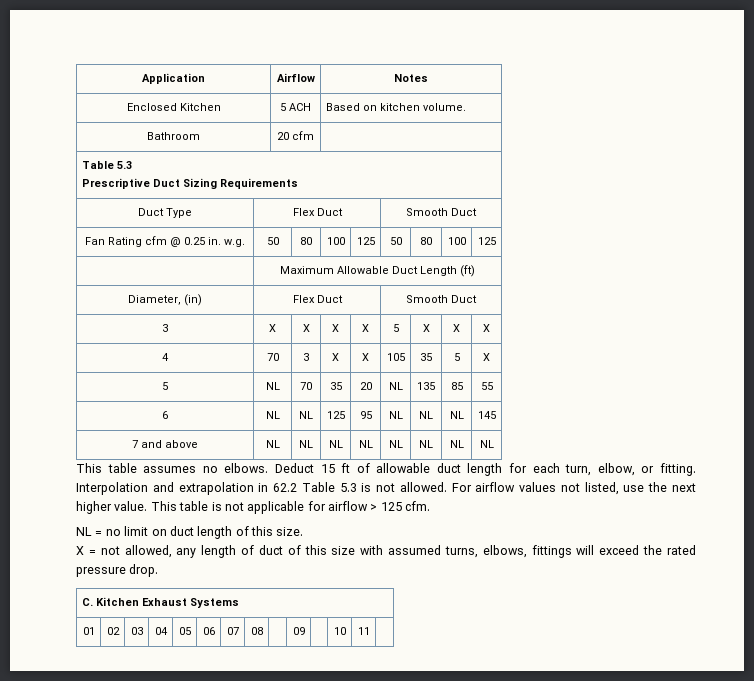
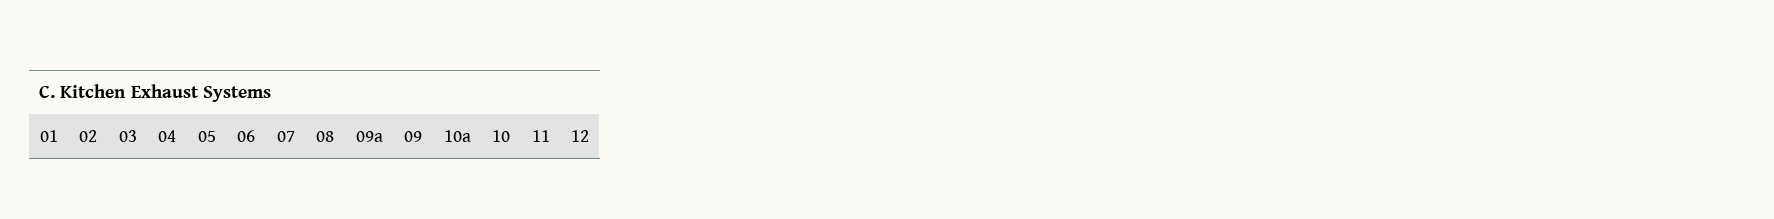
[142,73,205,84] [276,73,315,82] [394,74,428,82] [126,103,221,111] [280,103,311,111] [325,103,466,111] [147,132,200,140] [277,131,314,140] [81,161,132,169] [81,178,298,189] [138,208,192,218] [292,208,343,216] [406,208,477,216] [85,236,245,247] [266,237,279,245] [300,237,312,245] [326,237,345,245] [356,237,375,245] [389,237,402,245] [420,237,432,245] [447,237,466,245] [477,237,496,245] [280,265,475,277] [128,294,202,306] [292,295,343,303] [406,295,477,303] [162,324,168,332] [269,324,276,332] [302,324,310,332] [332,324,339,332] [362,324,369,332] [392,324,399,332] [422,324,430,332] [453,324,460,332] [483,324,490,332] [162,353,169,361] [266,353,279,361] [303,353,309,361] [332,353,339,361] [362,353,369,361] [386,353,405,361] [420,353,432,361] [453,353,460,361] [483,353,490,361] [162,382,168,390] [265,382,280,390] [300,382,312,390] [329,382,342,390] [359,382,372,390] [388,382,403,390] [417,382,435,390] [450,382,463,390] [480,382,493,390] [162,411,168,419] [265,411,280,419] [299,411,313,419] [326,411,345,419] [359,411,372,419] [388,411,403,419] [419,411,433,419] [449,411,464,419] [477,411,496,419] [132,440,198,448] [265,440,280,448] [299,440,313,448] [328,440,343,448] [358,440,373,448] [388,440,403,448] [419,440,433,448] [449,440,464,448] [479,440,494,448] [76,463,696,476] [76,482,696,495] [76,501,431,514] [76,526,304,539] [76,545,697,558] [76,564,159,577] Application | Airflow | Notes // Enclosed Kitchen | 5 ACH | Based on kitchen volume. // Bathroom | 20 cfm | // Table 5.3 // Prescriptive Duct Sizing Requirements // Duct Type | Flex Duct | Smooth Duct // Fan Rating cfm @ 0.25 in. w.g. | 50 | 80 | 100 | 125 | 50 | 80 | 100 | 125 // | Maximum Allowable Duct Length (ft) // Diameter, (in) | Flex Duct | Smooth Duct // 3 | X | X | X | X | 5 | X | X | X // 4 | 70 | 3 | X | X | 105 | 35 | 5 | X // 5 | NL | 70 | 35 | 20 | NL | 135 | 85 | 55 // 6 | NL | NL | 125 | 95 | NL | NL | NL | 145 // 7 and above | NL | NL | NL | NL | NL | NL | NL | NL // This table assumes no elbows. Deduct 15 ft of allowable duct length for each turn, elbow, or fitting. Interpolation and extrapolation in 62.2 Table 5.3 is not allowed. For airflow values not listed, use the next higher value. This table is not applicable for airflow > 125 cfm. // NL = no limit on duct length of this size. // X = not allowed, any length of duct of this size with assumed turns, elbows, fittings will exceed the rated pressure drop. // -> (39, 91) none
(263, 631) none -> [355,131,383,142] 09a
(305, 631) none -> [443,130,471,142] 10a
(370, 631) none -> [571,130,589,142] 12

